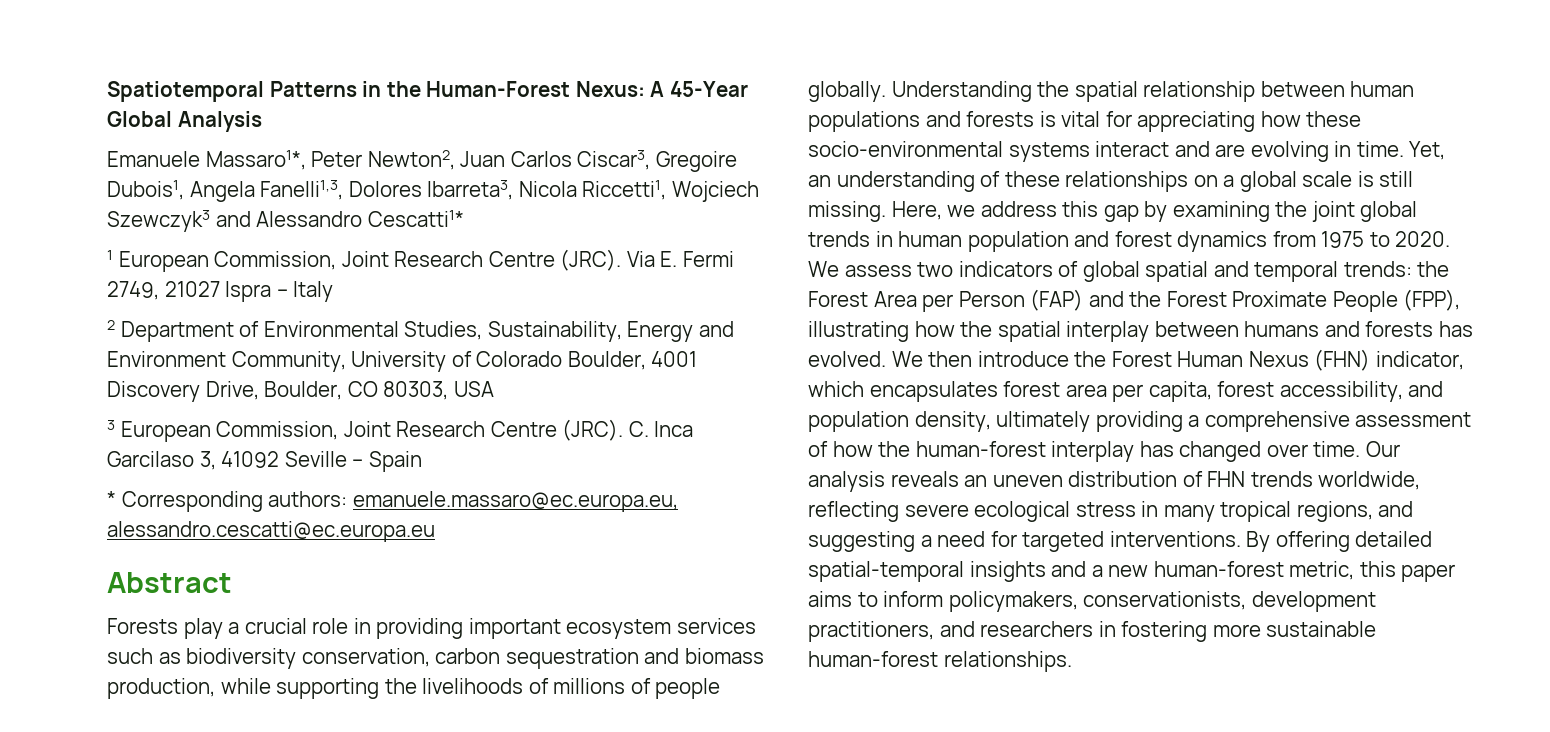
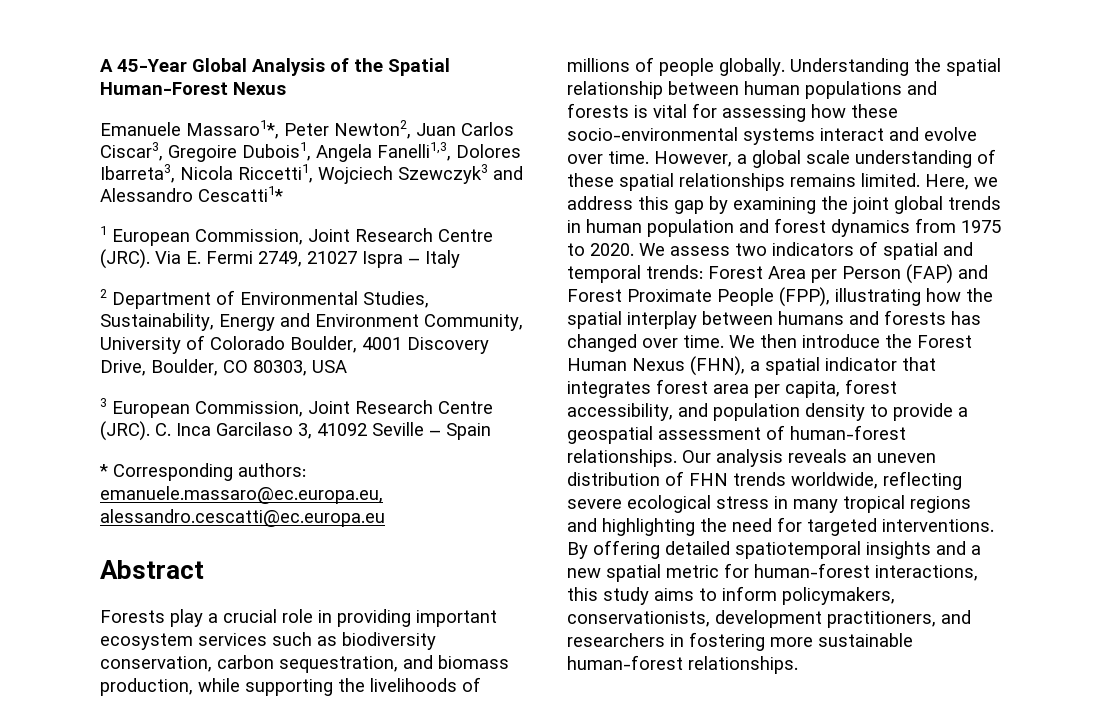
[107,81,645,102] Spatiotemporal Patterns in the Human-Forest Nexus: -> (100, 65) none
(262, 121) none -> [330,58,450,76] [100,82,286,95] of the Spatial Human-Forest Nexus
[505,648,639,669] sequestration -> [279,656,398,673] sequestration,
[1137,111,1256,132] appreciating -> [722,105,806,122] assessing
[1215,141,1446,162] [808,171,1414,192] [808,201,886,222] are evolving in time. Yet, an understanding of these relationships on a global scale is still missing. -> [924,127,977,141] [567,149,996,168] [567,173,920,191] evolve over time. However, a global scale understanding of these spatial relationships remains limited.
[1082,261,1140,282] global -> (878, 248) none
[1417,261,1450,277] the -> (703, 272) none
[1129,291,1162,307] the -> (988, 272) none
[808,351,886,367] evolved. -> [567,334,724,352] changed over time.
[1314,349,1464,371] [808,381,998,402] (FHN) indicator, which encapsulates -> [690,356,936,376] [567,381,651,398] (FHN), a spatial indicator that integrates
[914,411,1472,432] [808,441,1361,462] density, ultimately providing a comprehensive assessment of how the human-forest interplay has changed over time. -> [805,403,968,421] [567,425,906,444] [567,449,677,467] density to provide a geospatial assessment of human-forest relationships.
[1296,501,1414,522] [808,531,932,552] regions, and suggesting a -> [910,496,971,513] [567,518,727,536] regions and highlighting the
[808,561,964,582] spatial-temporal -> [735,541,861,559] spatiotemporal
[1153,561,1456,582] human-forest metric, this paper -> [606,563,978,582] [567,587,649,605] spatial metric for human-forest interactions, this study

